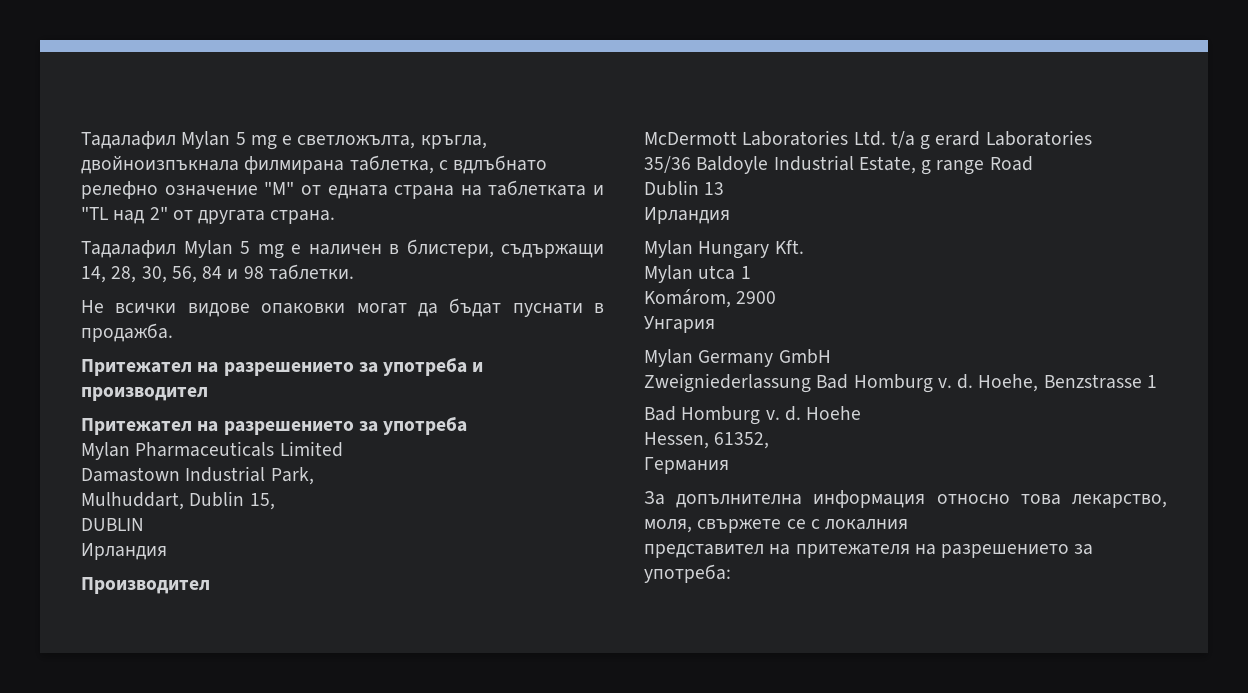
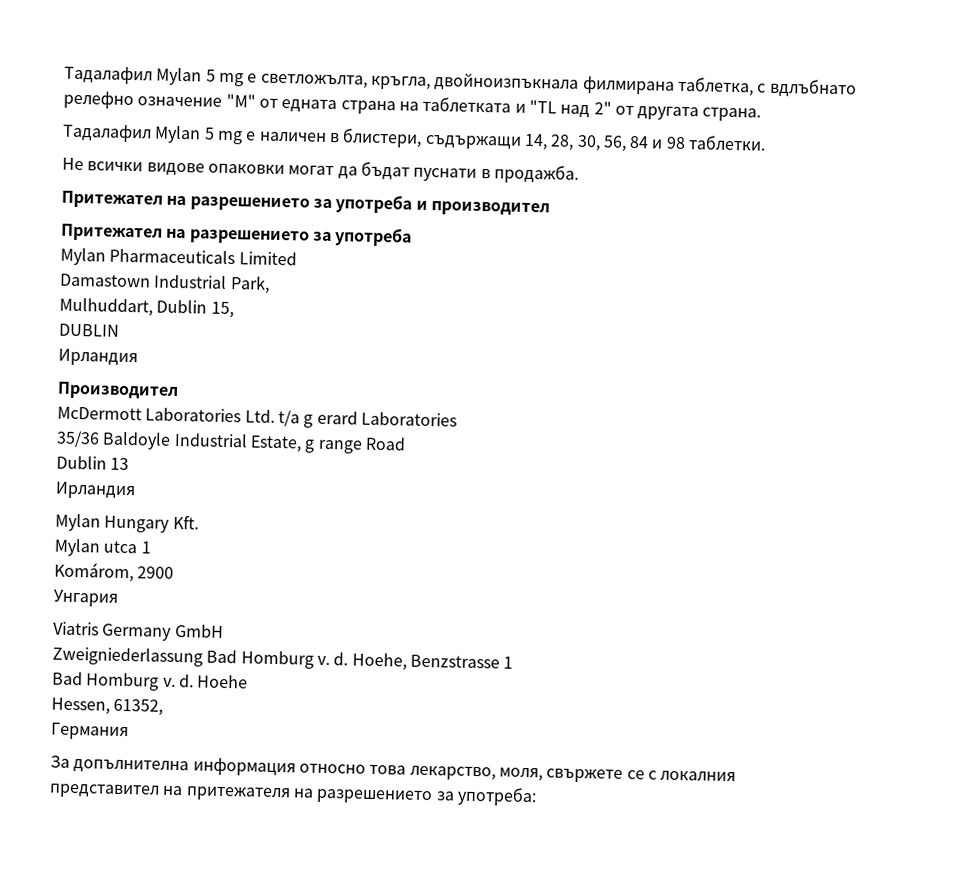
[644,349,693,367] Mylan -> [53,621,99,636] Viatris

